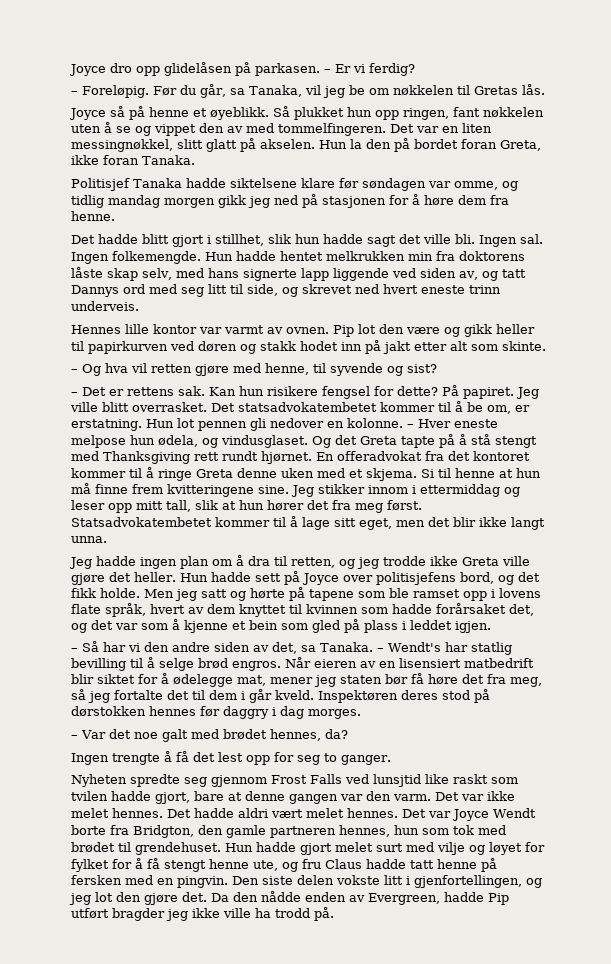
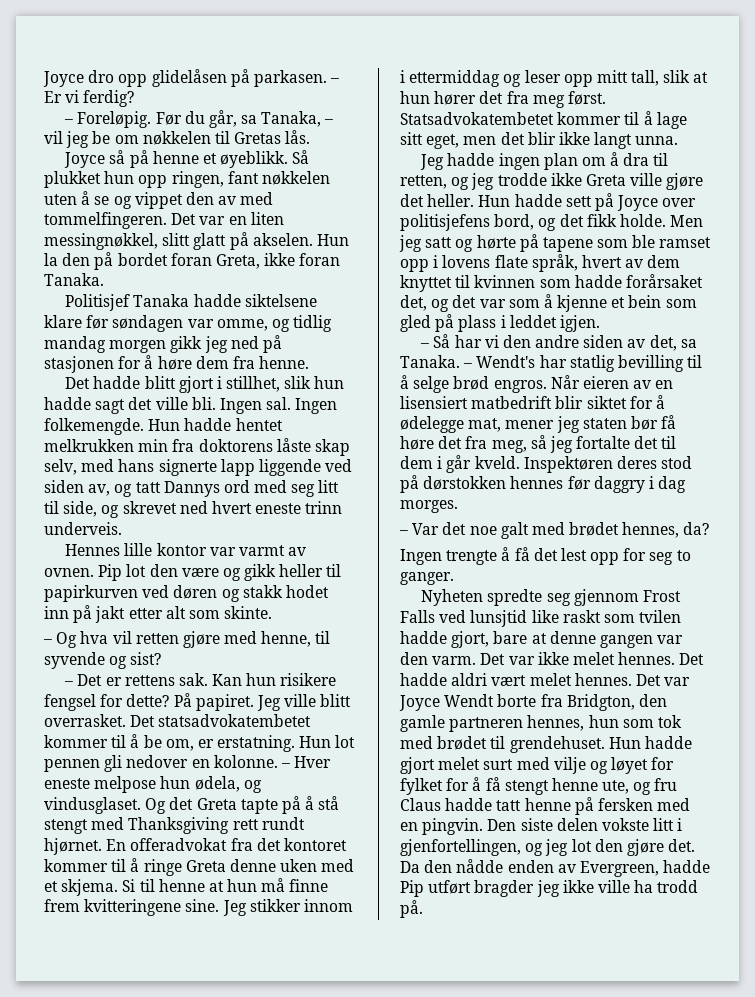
(302, 91) none -> [324,119,334,124] –

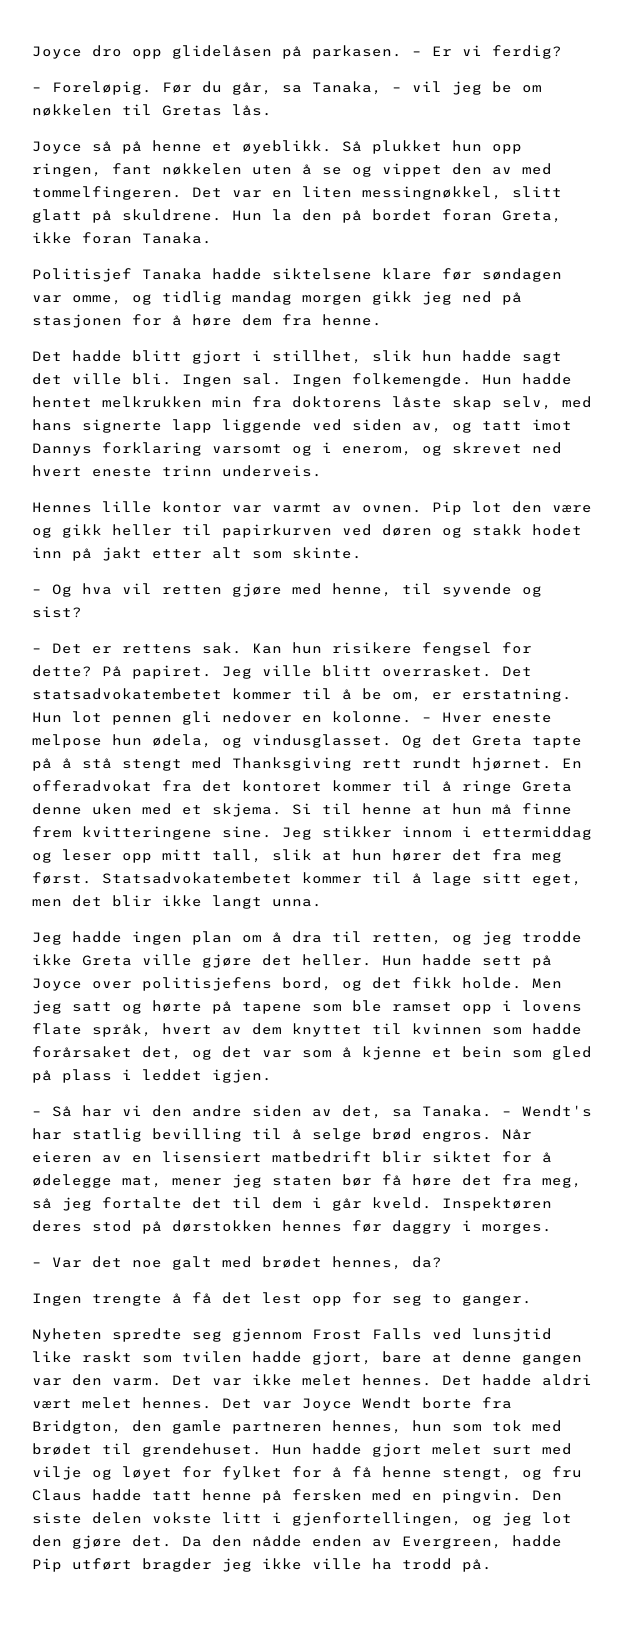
[252,233,313,246] akselen. -> [122,209,222,221] skuldrene.
[163,480,340,497] [44,501,98,517] Dannys ord med seg litt til side, -> [532,419,572,431] [32,442,412,456] imot Dannys forklaring varsomt og i enerom,
[44,797,141,814] vindusglaset. -> [252,734,392,748] vindusglasset.
[658,476,687,493] dag -> (472, 1225) none
[504,778,630,795] stengt henne ute, -> [382,1466,512,1480] henne stengt,

